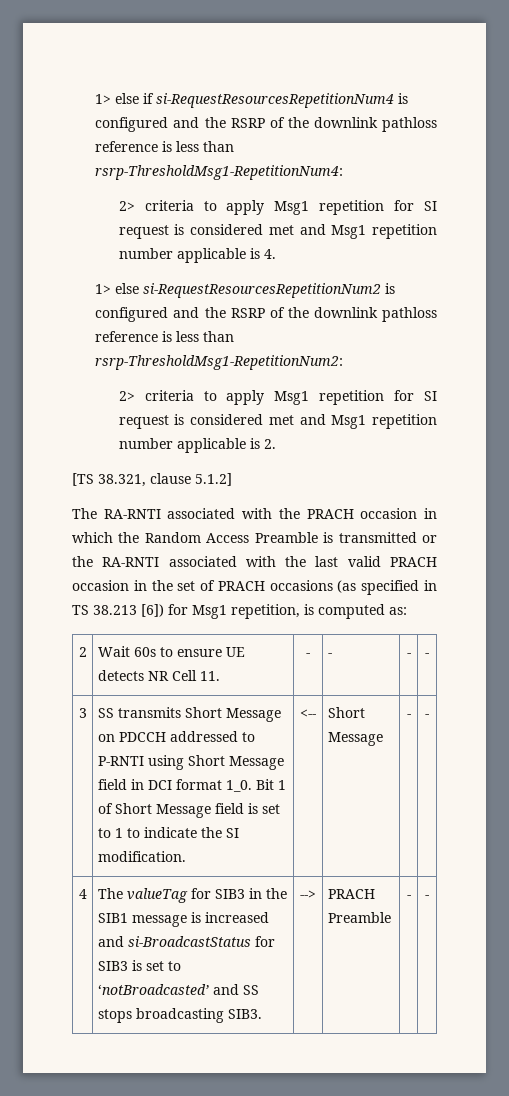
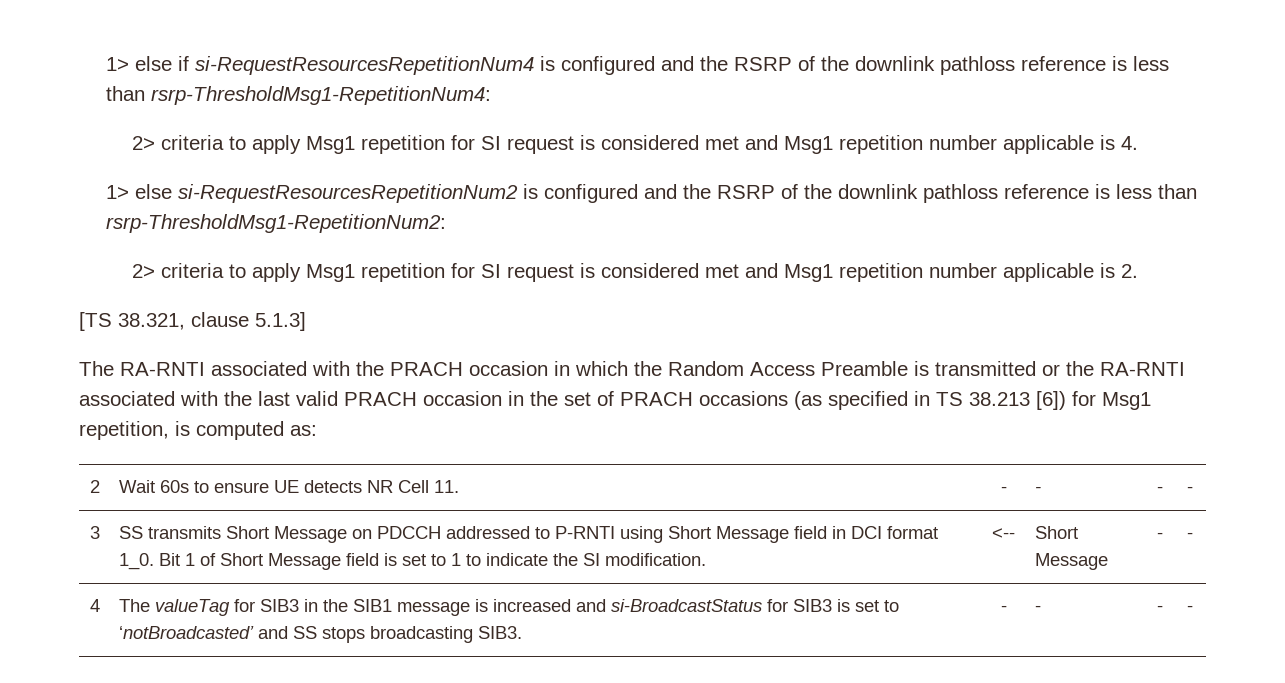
[195,473,232,486] 5.1.2] -> [255,312,306,331] 5.1.3]
[300,890,316,899] [327,889,375,899] [327,912,391,923] [406,895,411,899] [425,895,429,899] --> | PRACH Preamble | - | - -> [1000,605,1007,612] [1034,605,1041,612] [1156,605,1163,612] [1187,605,1193,612] - | - | - | -

